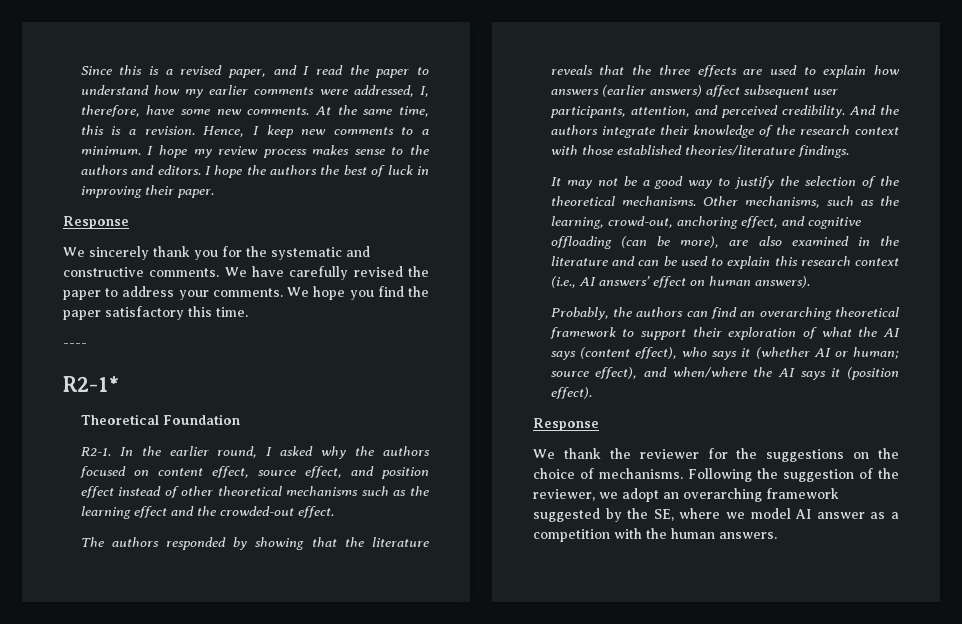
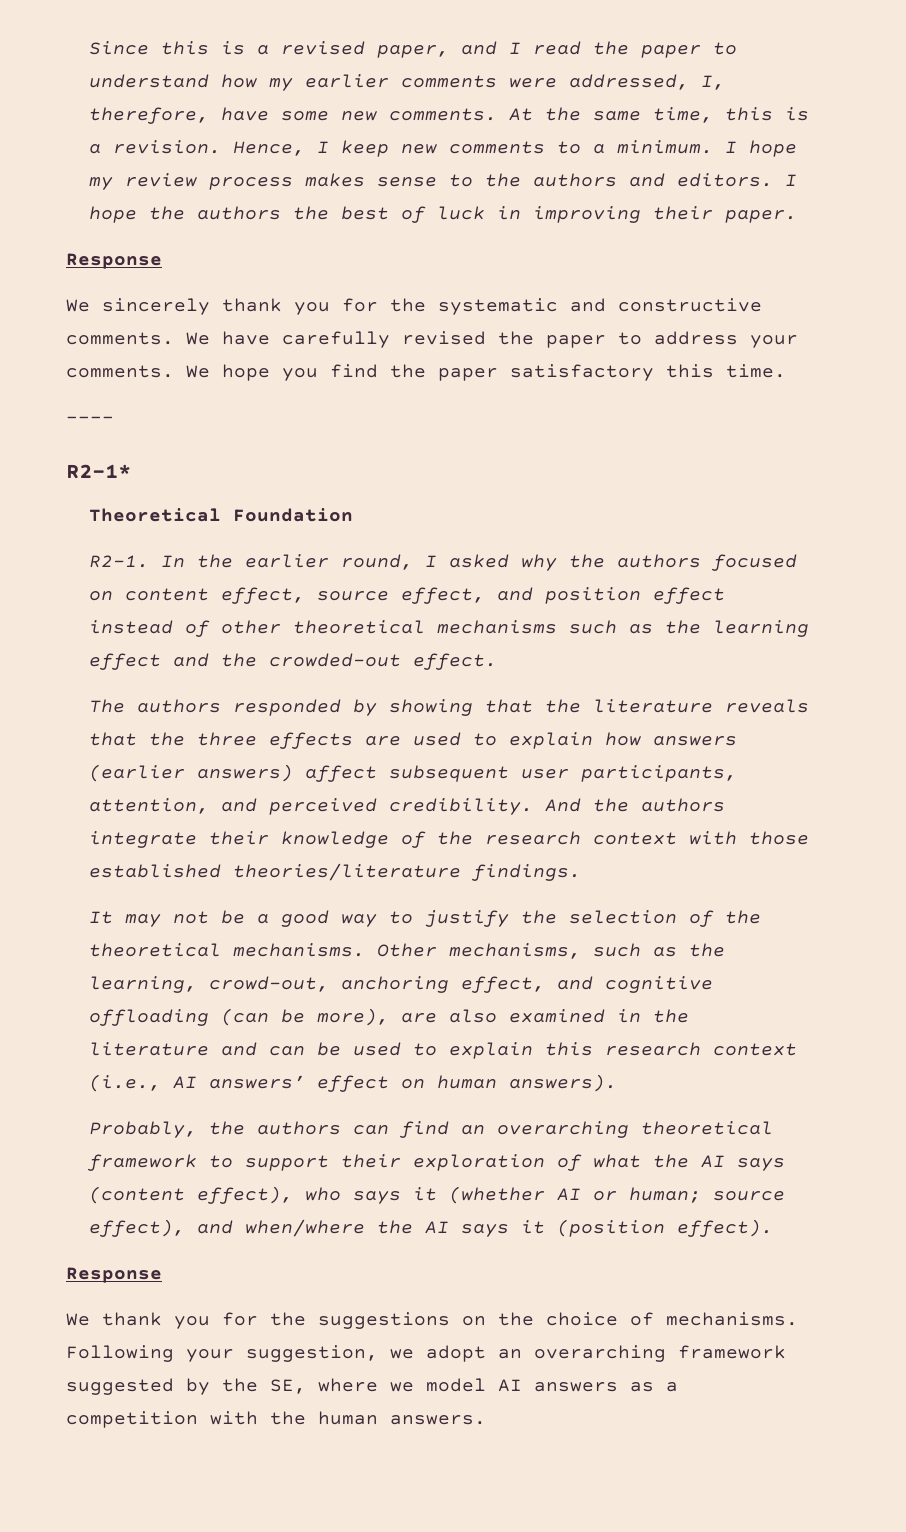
[609,448,699,459] the reviewer -> [174,1316,210,1329] you
[757,468,899,482] [533,489,595,501] the suggestion of the reviewer, -> [186,1345,378,1362] your suggestion,
[816,512,865,519] answer -> [534,1382,618,1392] answers

